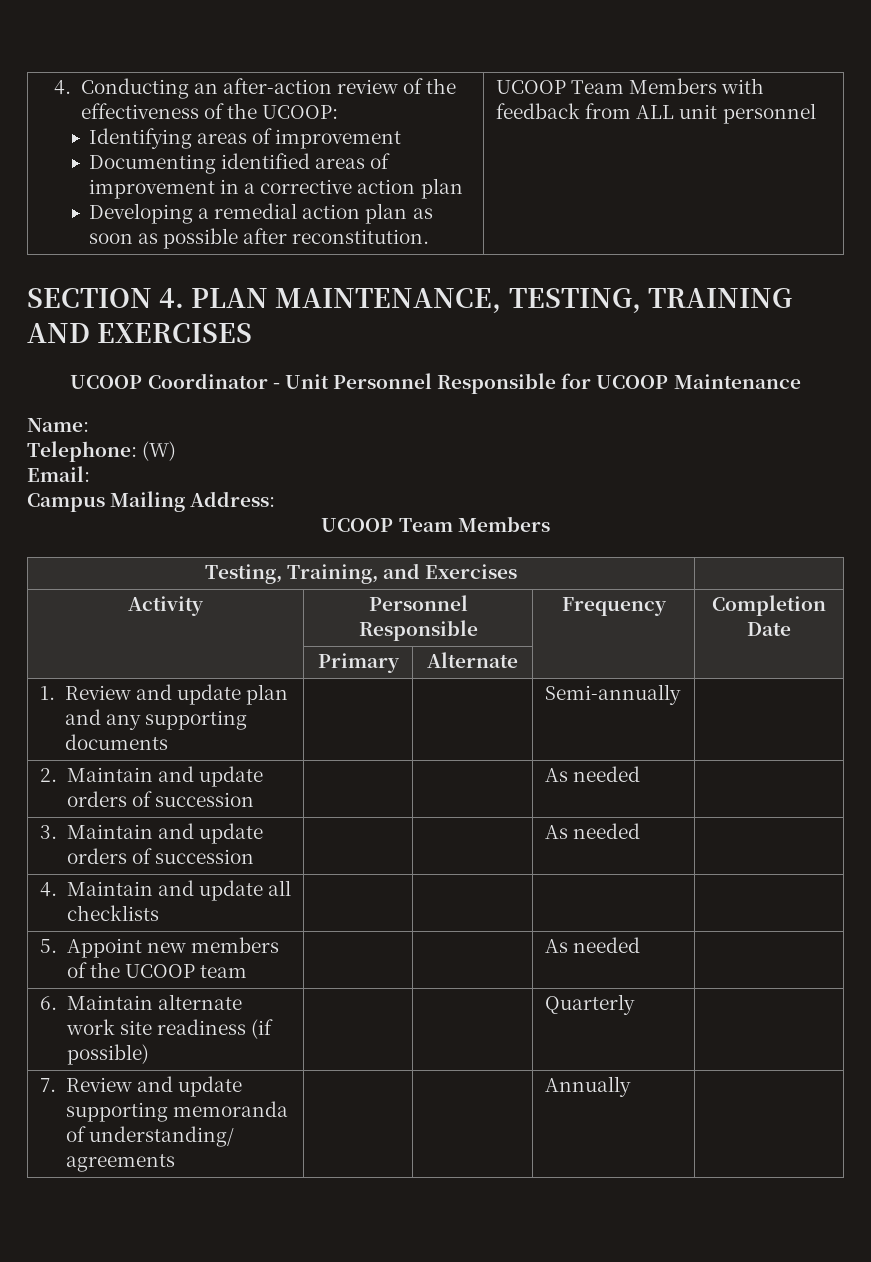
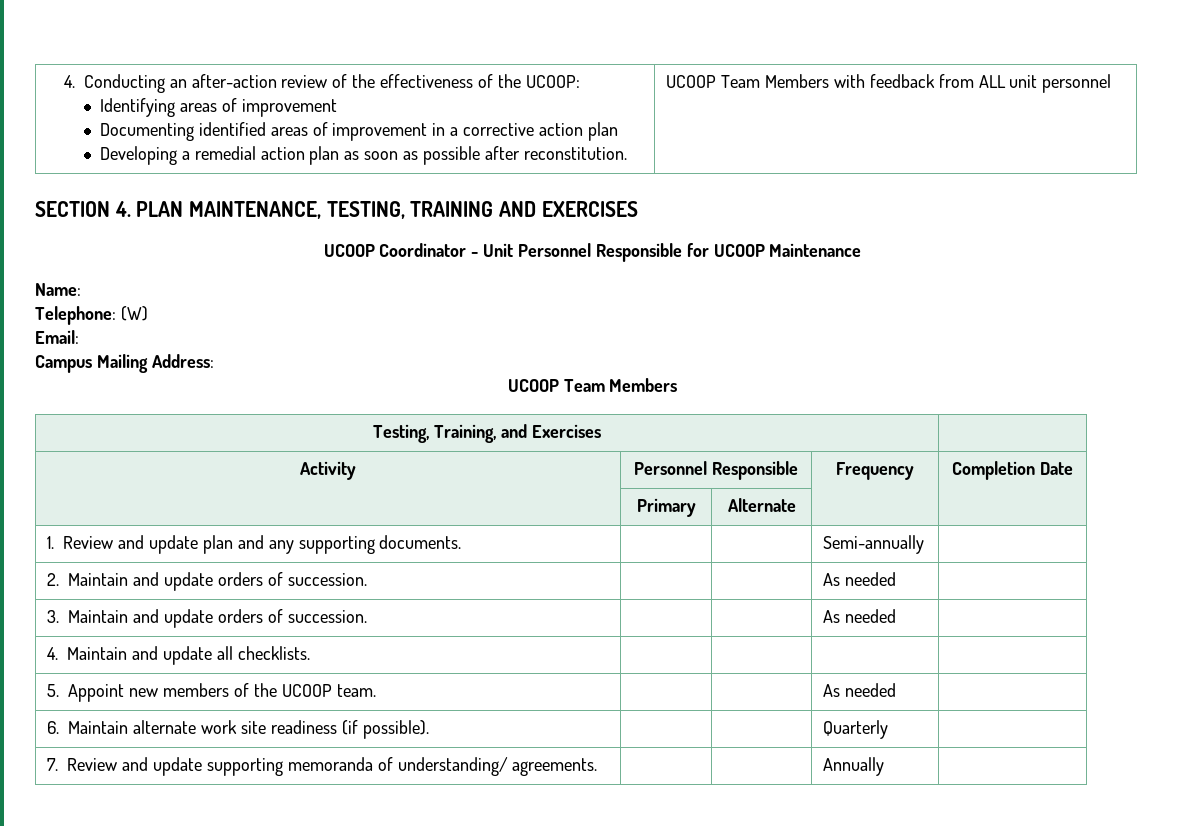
[64,734,168,750] documents -> [379,535,462,549] documents.
[154,792,254,807] succession -> [287,573,367,586] succession.
[154,849,254,864] succession -> [287,610,367,623] succession.
[66,905,159,921] checklists -> [237,646,310,660] checklists.
[199,965,247,978] team -> [336,684,376,697] team.
[66,1044,149,1065] possible) -> [362,720,429,739] possible).
[65,1154,175,1172] agreements -> [512,758,598,776] agreements.

